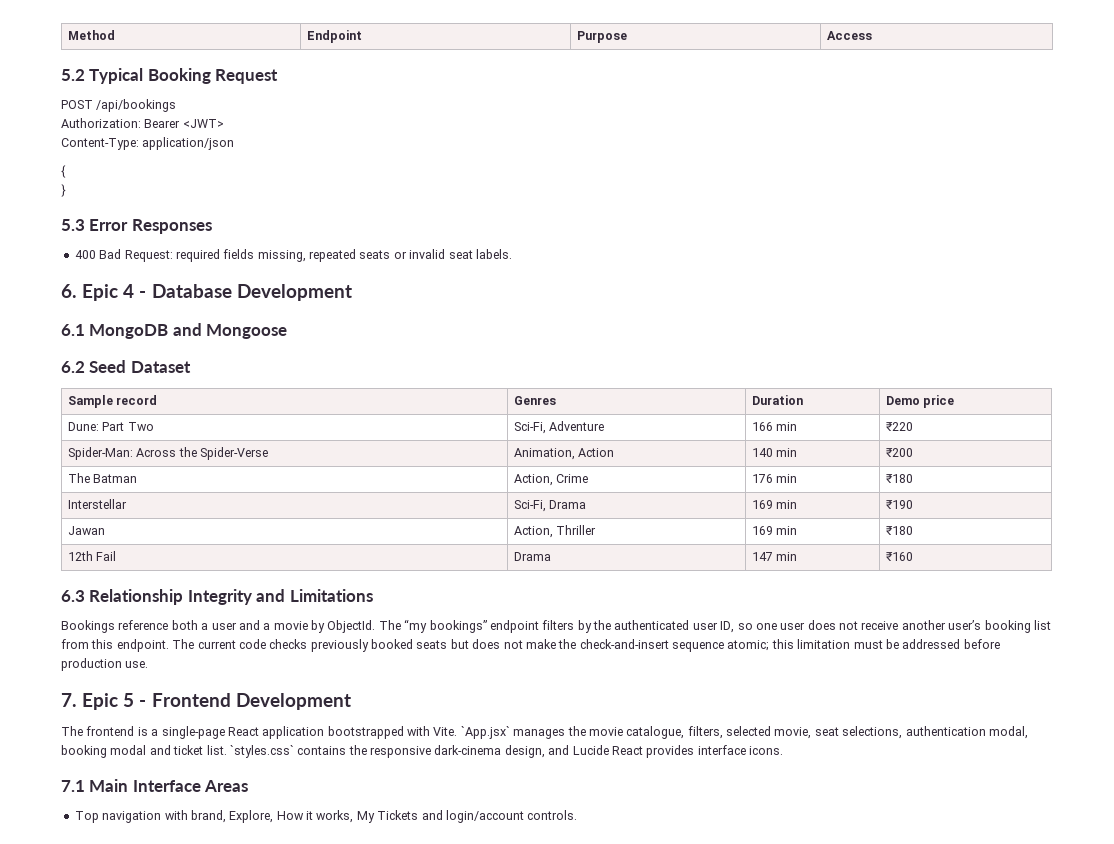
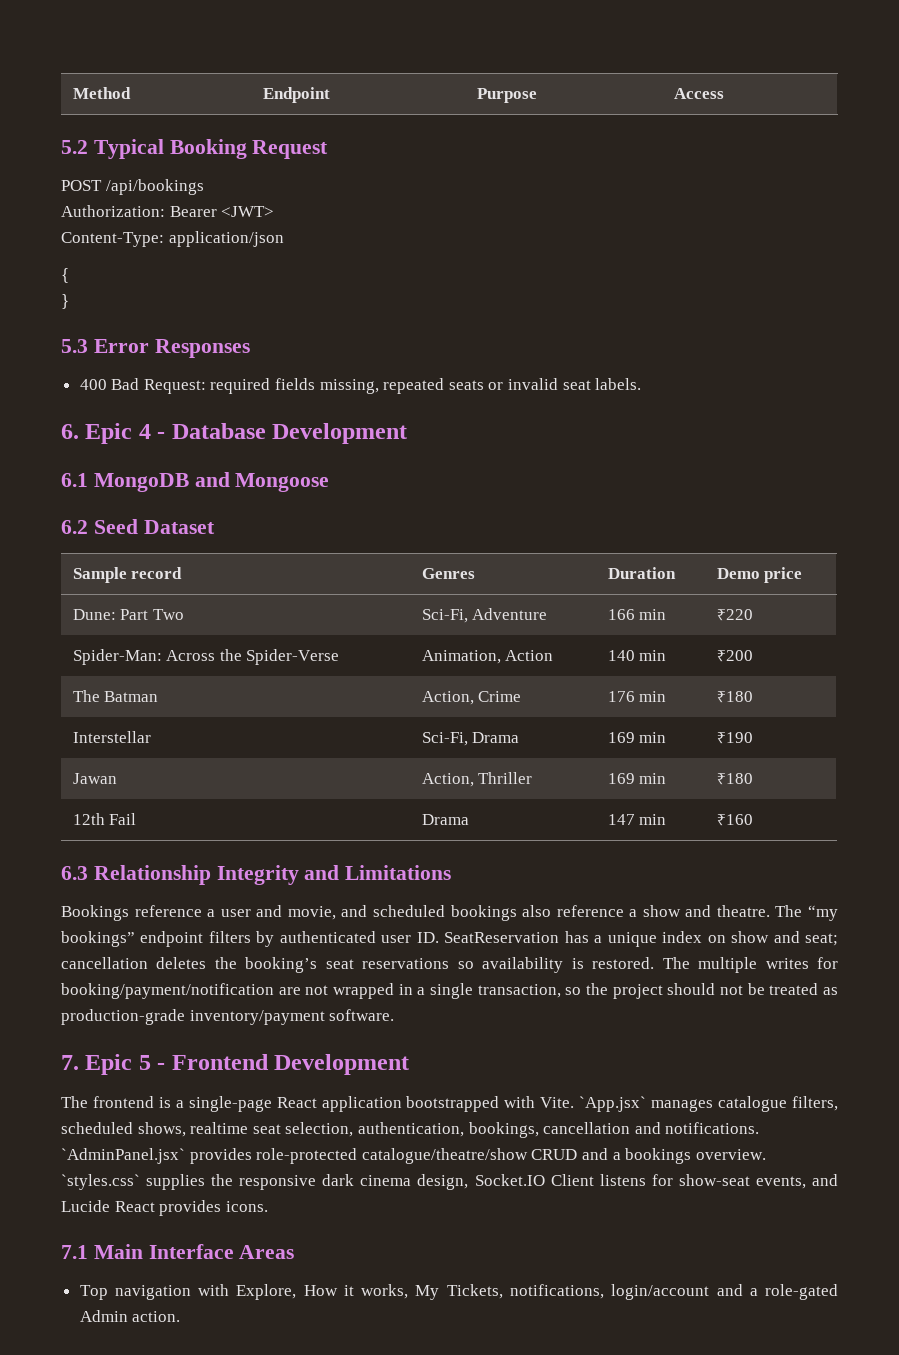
[171,620,198,630] both -> (202, 911) none
[263,620,376,633] a movie by ObjectId. -> [287,905,770,921] movie, and scheduled bookings also reference a show and theatre.
[593,620,611,630] the -> (275, 939) none
[720,620,1051,633] [61,639,1000,652] [61,658,149,671] ID, so one user does not receive another user’s booking list from this endpoint. The current code checks previously booked seats but does not make the check-and-insert sequence atomic; this limitation must be addressed before production use. -> [416,931,839,947] [61,957,838,973] [61,983,838,999] [61,1009,395,1025] ID. SeatReservation has a unique index on show and seat; cancellation deletes the booking’s seat reservations so availability is restored. The multiple writes for booking/payment/notification are not wrapped in a single transaction, so the project should not be treated as production-grade inventory/payment software.
[567,726,1028,739] [61,745,545,758] the movie catalogue, filters, selected movie, seat selections, authentication modal, booking modal and ticket list. `styles.css` contains the responsive dark-cinema design, -> [718,1096,838,1112] [61,1122,760,1138] [61,1148,766,1164] [61,1174,806,1190] catalogue filters, scheduled shows, realtime seat selection, authentication, bookings, cancellation and notifications. `AdminPanel.jsx` provides role-protected catalogue/theatre/show CRUD and a bookings overview. `styles.css` supplies the responsive dark cinema design, Socket.IO Client listens for show-seat events,
[697,745,746,755] interface -> (222, 1208) none
[190,810,226,823] brand, -> (230, 1290) none
[377,810,578,823] Tickets and login/account controls. -> [446,1284,838,1300] [79,1310,181,1322] Tickets, notifications, login/account and a role-gated Admin action.

